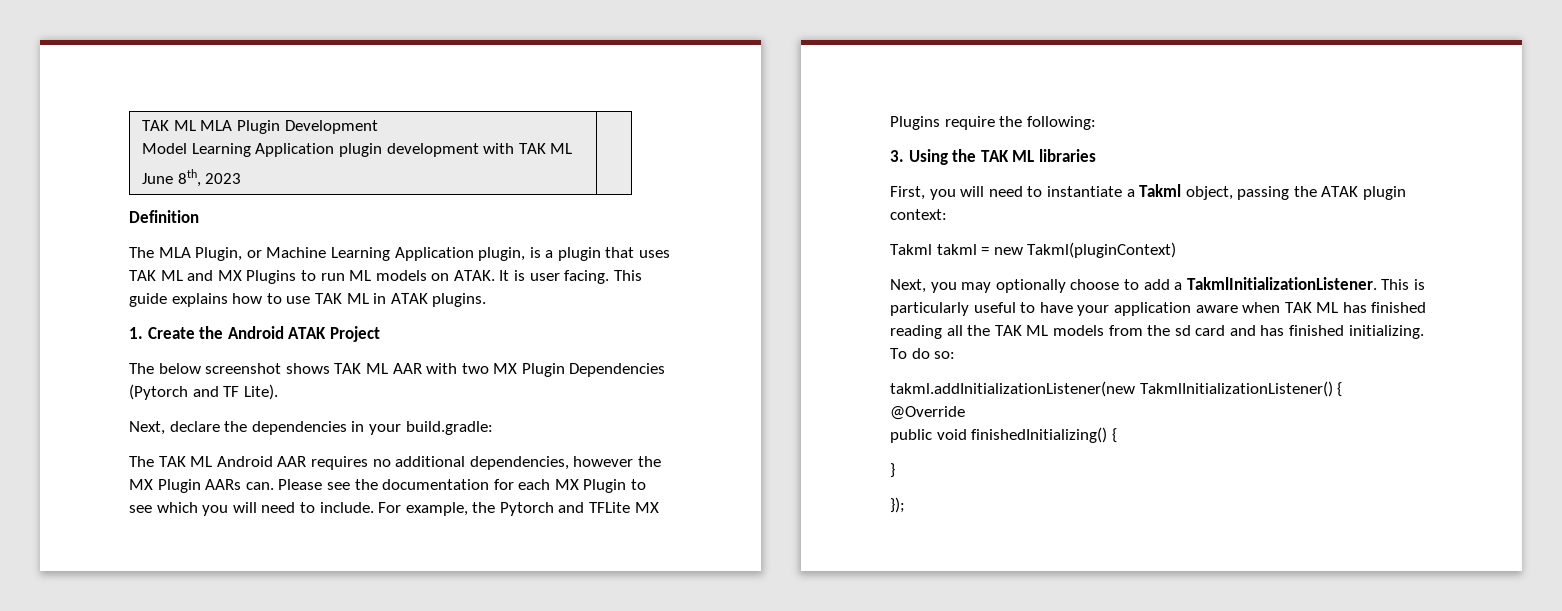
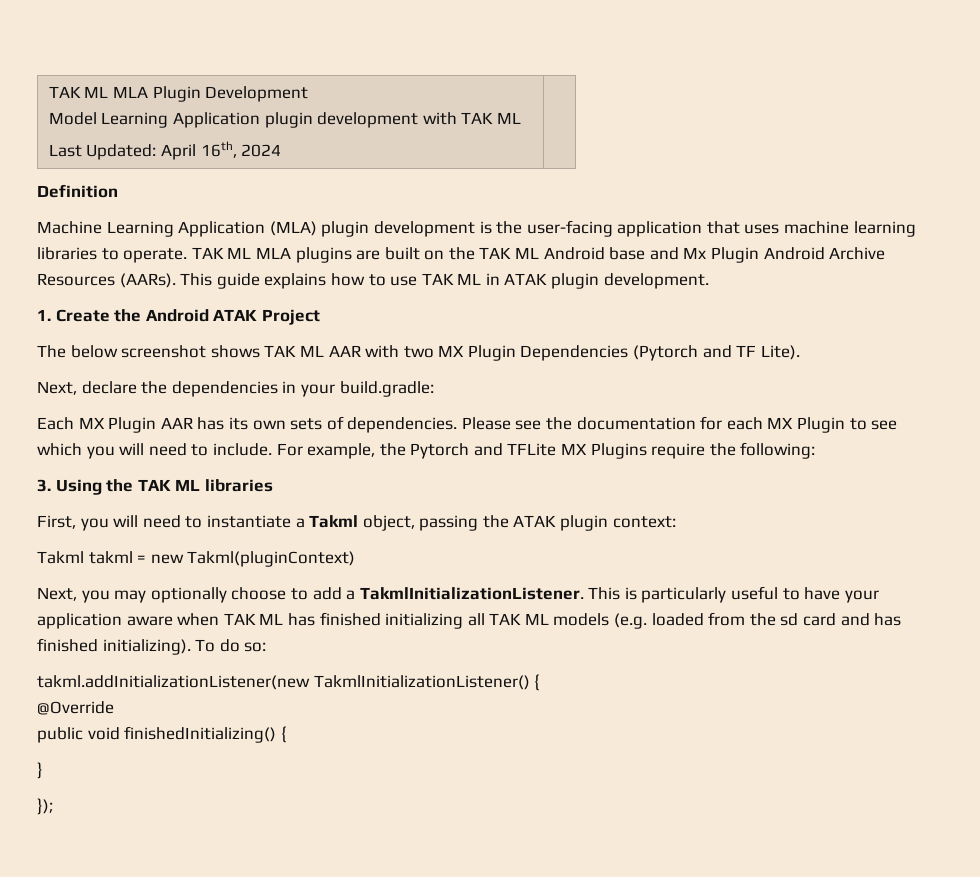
[142,169,242,187] [129,210,199,223] [129,247,671,261] [129,270,610,284] June 8th, 2023 | // Definition // The MLA Plugin, or Machine Learning Application plugin, is a plugin that uses TAK ML and MX Plugins to run ML models on ATAK. It is user facing. -> [48,141,282,160] [37,184,118,198] [37,220,916,237] [37,247,886,263] [37,273,176,288] Last Updated: April 16th, 2024 | // Definition // Machine Learning Application (MLA) plugin development is the user-facing application that uses machine learning libraries to operate. TAK ML MLA plugins are built on the TAK ML Android base and Mx Plugin Android Archive Resources (AARs).
[432,293,487,307] plugins. -> [551,273,709,289] plugin development.
[129,456,661,470] [129,479,274,493] The TAK ML Android AAR requires no additional dependencies, however the MX Plugin AARs can. -> [37,416,458,433] Each MX Plugin AAR has its own sets of dependencies.
[890,325,991,339] reading all the -> [385,613,485,629] initializing all
(1104, 330) none -> [614,613,704,629] (e.g. loaded
[1348,325,1424,339] initializing. -> [102,639,191,655] initializing).

